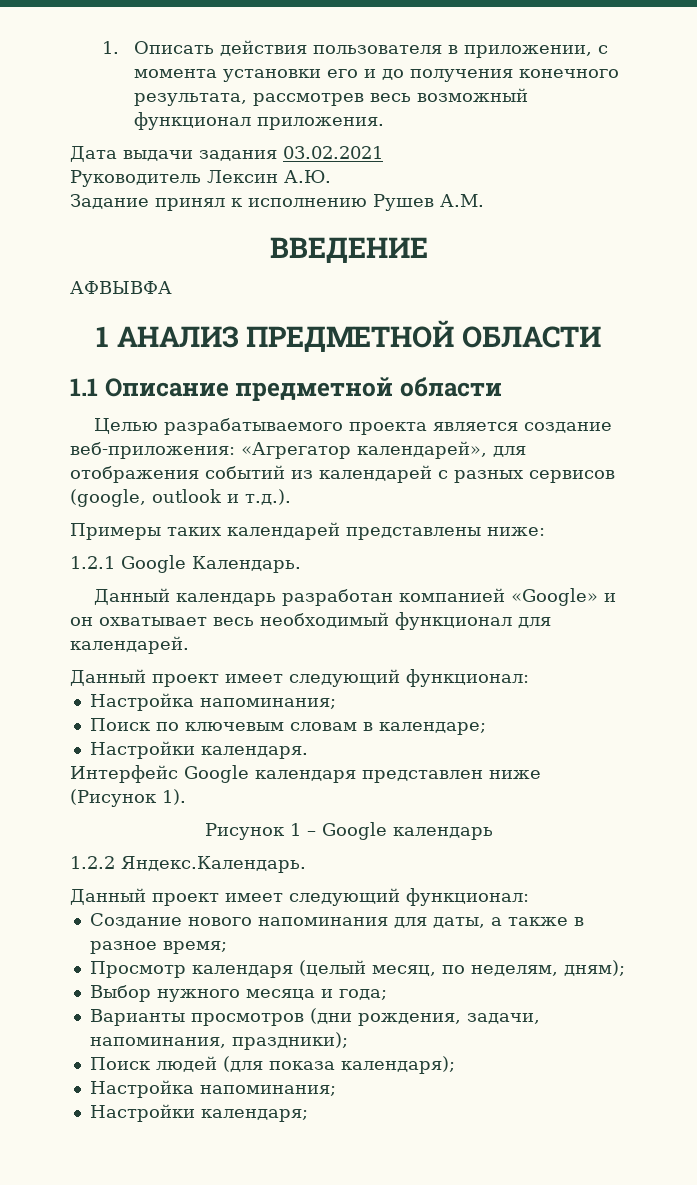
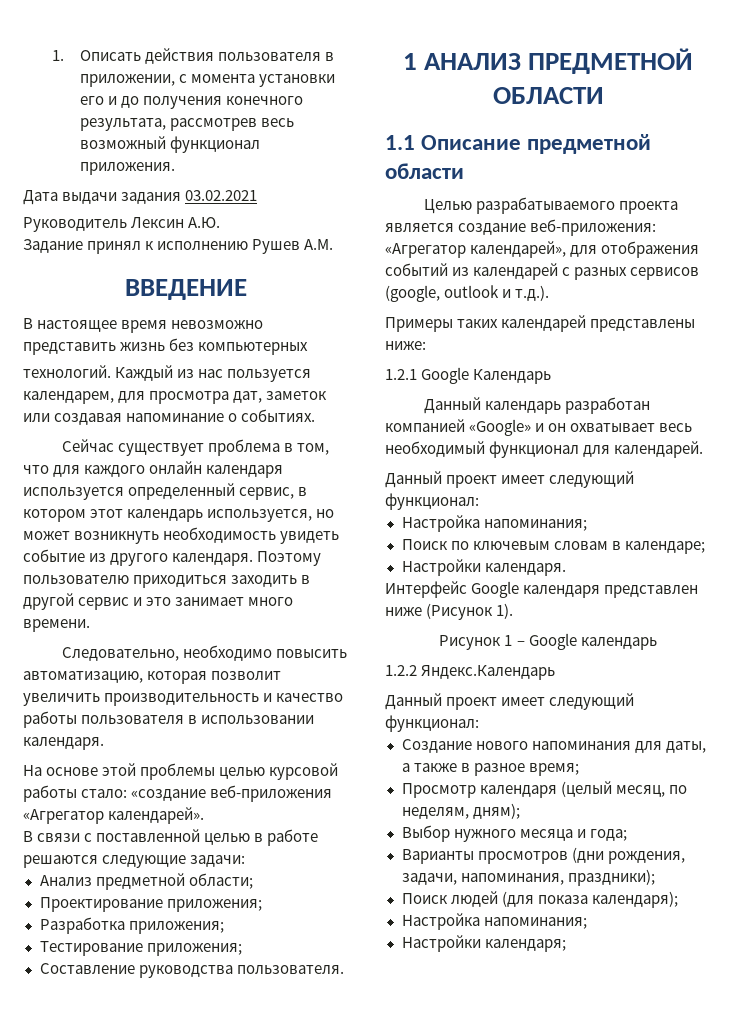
[70,281,172,294] АФВЫВФА -> [23,318,264,333] [23,338,309,355] [23,365,312,382] [23,391,328,404] [23,409,316,425] [61,439,329,456] [23,461,284,478] [23,483,308,500] [23,509,335,522] [23,527,340,544] [23,549,322,566] [23,575,311,588] [23,593,294,610] [23,619,90,632] [61,645,347,661] [23,671,282,684] [23,693,344,706] [23,711,315,728] [23,737,104,750] [23,763,339,780] [23,785,333,802] [23,807,205,824] [23,829,319,846] [23,855,246,868] [39,873,253,890] [39,897,262,912] [39,917,224,934] [39,941,242,956] [39,963,344,978] В настоящее время невозможно представить жизнь без компьютерных // технологий. Каждый из нас пользуется календарем, для просмотра дат, заметок или создавая напоминание о событиях. // Сейчас существует проблема в том, что для каждого онлайн календаря используется определенный сервис, в котором этот календарь используется, но может возникнуть необходимость увидеть событие из другого календаря. Поэтому пользователю приходиться заходить в другой сервис и это занимает много времени. // Следовательно, необходимо повысить автоматизацию, которая позволит увеличить производительность и качество работы пользователя в использовании календаря. // На основе этой проблемы целью курсовой работы стало: «создание веб-приложения «Агрегатор календарей». // В связи с поставленной целью в работе решаются следующие задачи: // Анализ предметной области; // Проектирование приложения; // Разработка приложения; // Тестирование приложения; // Составление руководства пользователя.
[192,556,301,573] Календарь. -> [473,369,552,384] Календарь
[121,856,306,873] Яндекс.Календарь. -> [421,665,556,680] Яндекс.Календарь

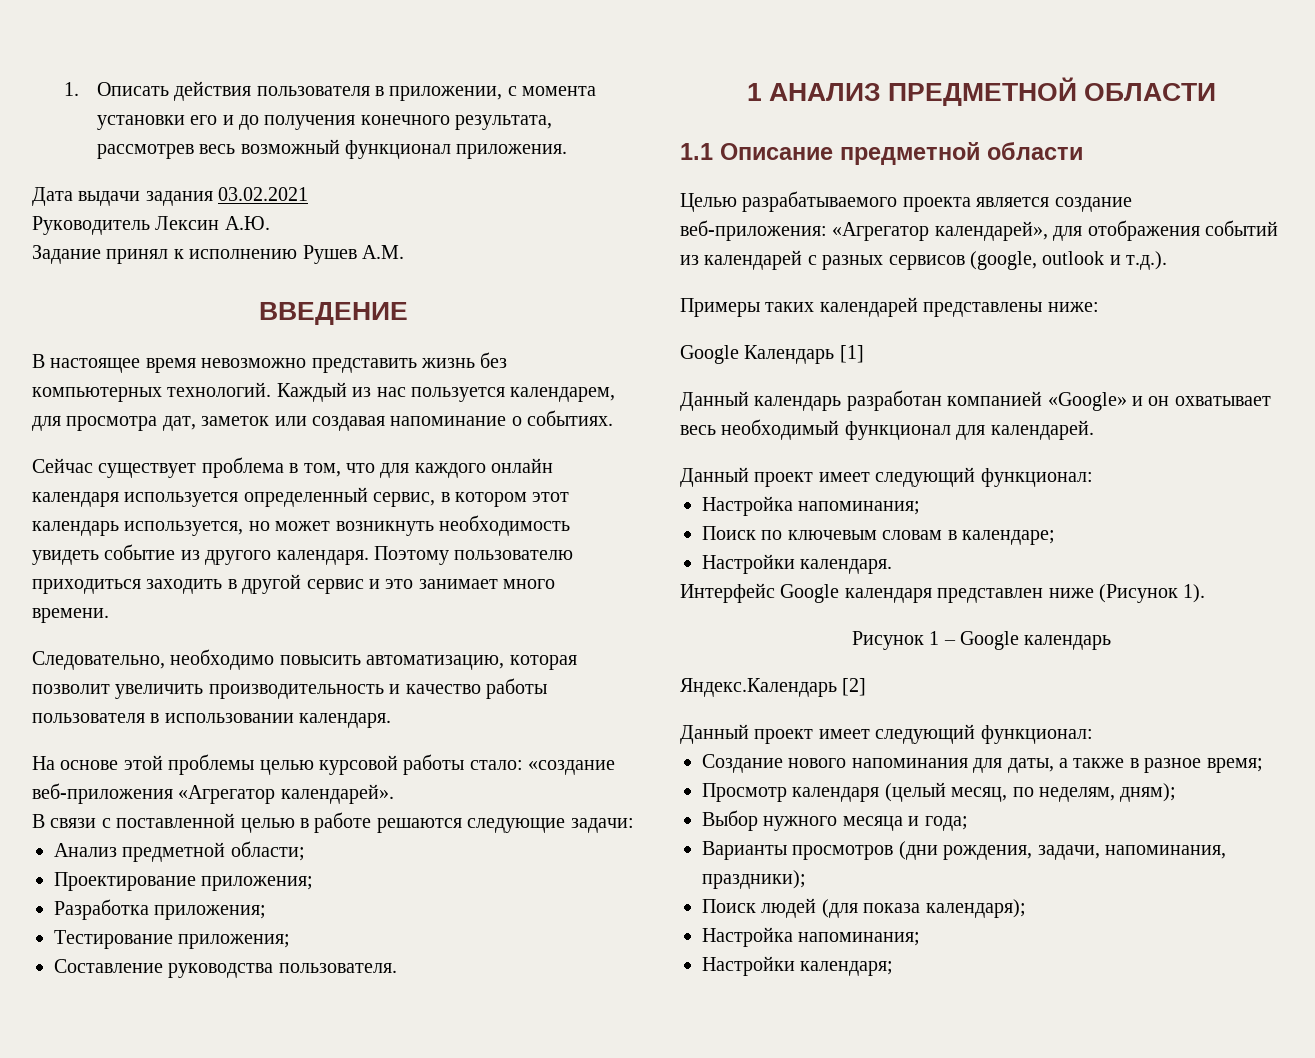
(309, 348) // -> (162, 394) none
[385,369,417,380] 1.2.1 -> (1099, 307) none
(552, 376) none -> [839,345,864,363] [1]
[385,665,417,676] 1.2.2 -> (1112, 642) none
(556, 672) none -> [842,678,867,696] [2]

